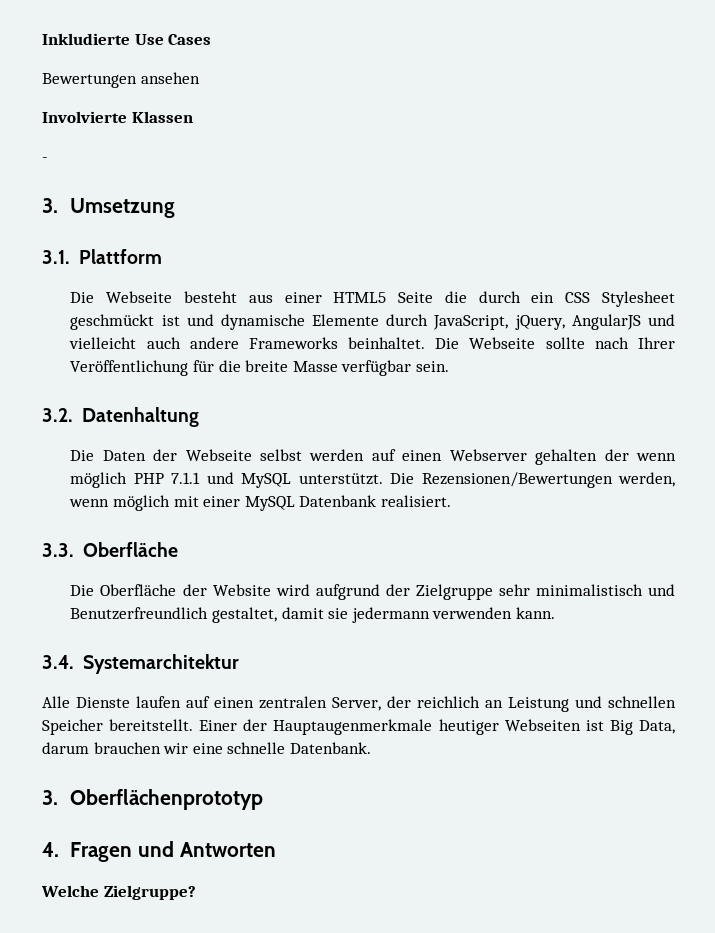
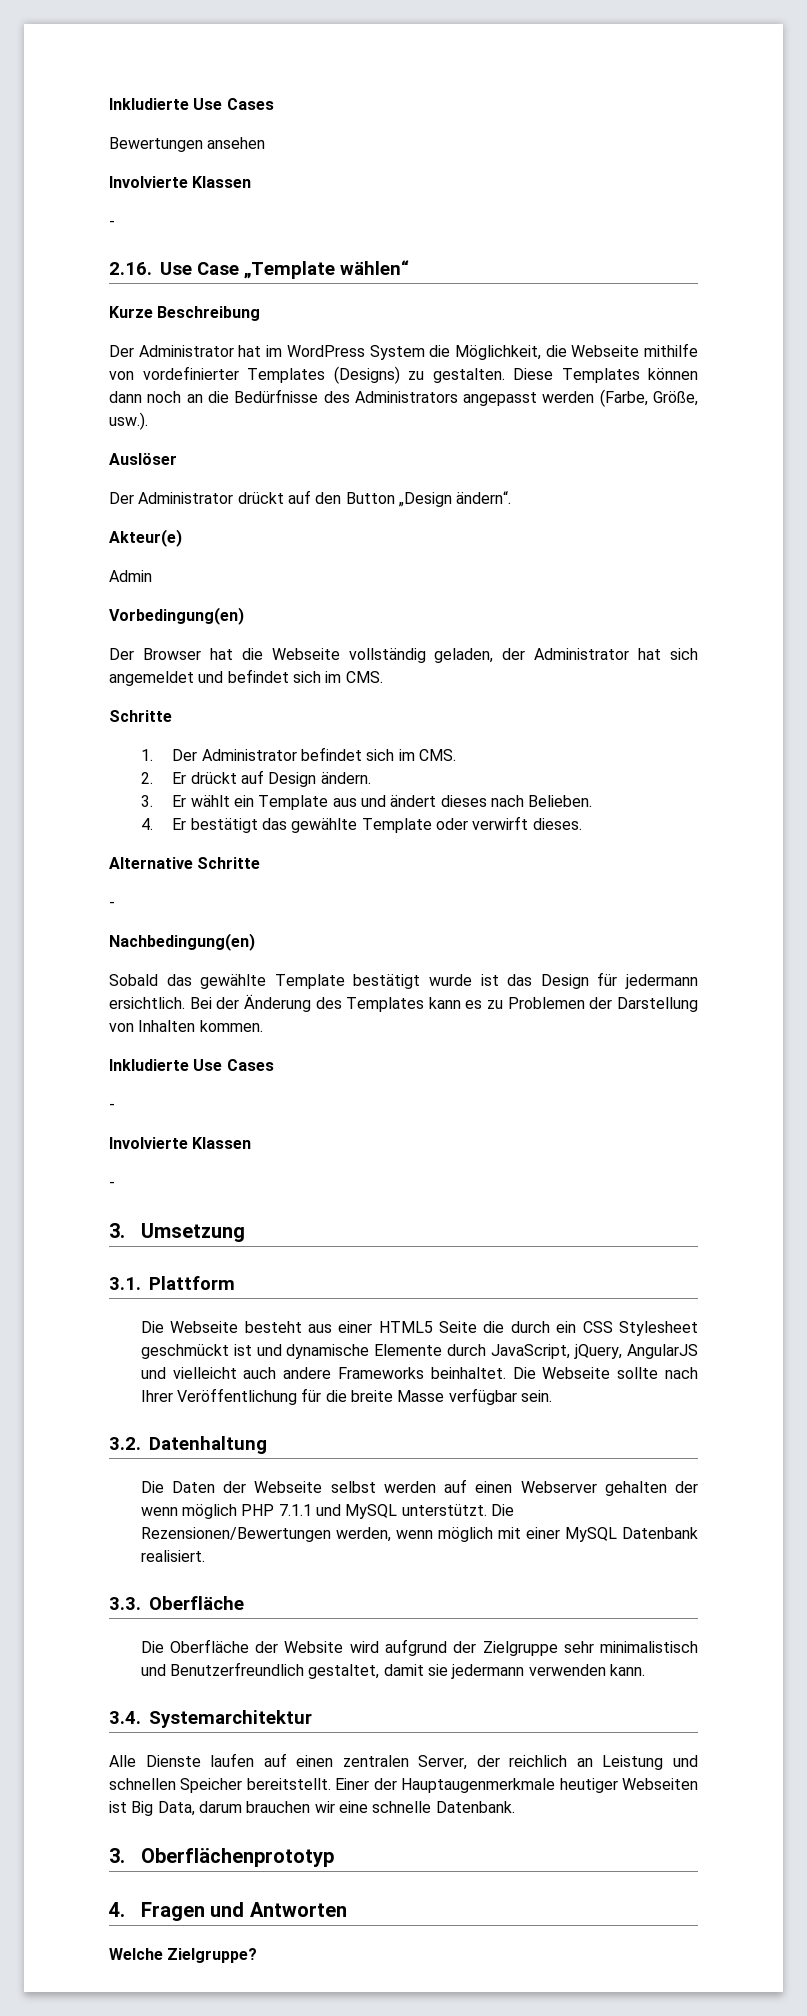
(48, 159) none -> [109,260,409,279] [109,306,261,321] [109,343,698,360] [109,366,698,384] [109,389,698,407] [109,412,148,430] [109,453,177,465] [109,490,512,507] [109,529,182,547] [109,570,152,582] [109,607,244,625] [109,648,698,663] [109,669,383,686] [109,710,172,722] [140,747,457,761] [140,770,371,787] [140,795,593,810] [140,816,582,833] [109,857,261,869] [109,901,115,908] [109,933,255,951] [109,972,699,989] [109,994,698,1012] [109,1020,263,1032] [109,1059,274,1071] [109,1103,115,1110] [109,1137,252,1149] [109,1181,115,1188] // 2.16. Use Case „Template wählen“ // Kurze Beschreibung // Der Administrator hat im WordPress System die Möglichkeit, die Webseite mithilfe von vordefinierter Templates (Designs) zu gestalten. Diese Templates können dann noch an die Bedürfnisse des Administrators angepasst werden (Farbe, Größe, usw.). // Auslöser // Der Administrator drückt auf den Button „Design ändern“. // Akteur(e) // Admin // Vorbedingung(en) // Der Browser hat die Webseite vollständig geladen, der Administrator hat sich angemeldet und befindet sich im CMS. // Schritte // 1. Der Administrator befindet sich im CMS. // 2. Er drückt auf Design ändern. // 3. Er wählt ein Template aus und ändert dieses nach Belieben. // 4. Er bestätigt das gewählte Template oder verwirft dieses. // Alternative Schritte // - // Nachbedingung(en) // Sobald das gewählte Template bestätigt wurde ist das Design für jedermann ersichtlich. Bei der Änderung des Templates kann es zu Problemen der Darstellung von Inhalten kommen. // Inkludierte Use Cases // - // Involvierte Klassen // -

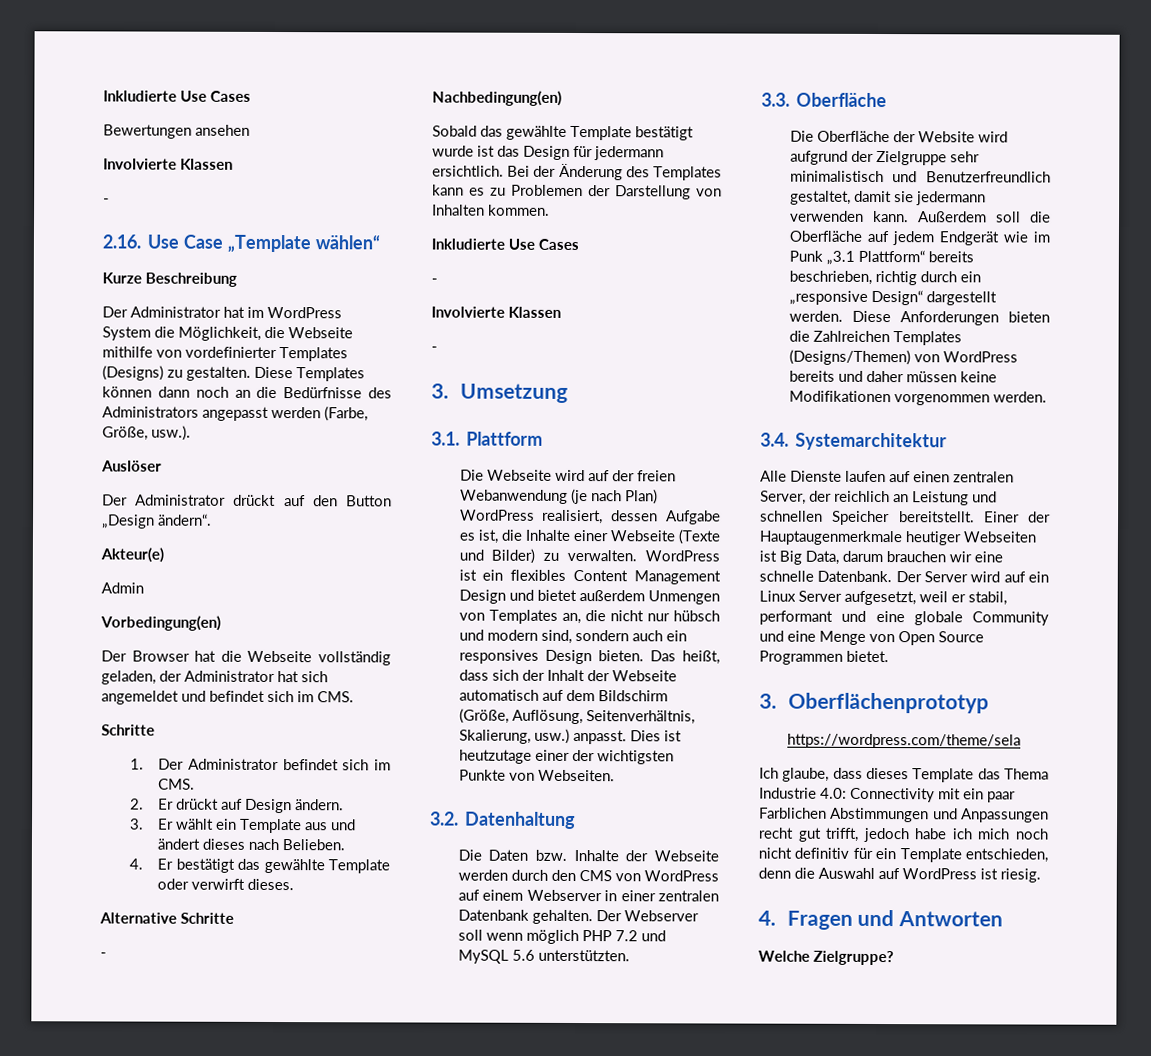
[244,1321,698,1336] [140,1344,698,1359] [140,1367,698,1379] [140,1388,552,1405] [109,1436,267,1454] [140,1479,698,1496] besteht aus einer HTML5 Seite die durch ein CSS Stylesheet geschmückt ist und dynamische Elemente durch JavaScript, jQuery, AngularJS und vielleicht auch andere Frameworks beinhaltet. Die Webseite sollte nach Ihrer Veröffentlichung für die breite Masse verfügbar sein. // 3.2. Datenhaltung // Die Daten der Webseite selbst werden auf einen Webserver gehalten der -> [554,469,676,482] [459,488,658,505] [459,509,721,525] [458,529,720,545] [458,548,720,564] [458,569,721,585] [458,589,720,605] [458,609,720,625] [458,629,687,644] [458,649,720,665] [458,669,677,682] [458,689,668,702] [458,708,695,725] [458,728,682,745] [458,749,674,765] [458,769,615,782] [430,811,577,830] [457,849,719,862] [457,869,719,882] [457,889,719,902] [457,909,699,925] [457,929,483,941] wird auf der freien Webanwendung (je nach Plan) WordPress realisiert, dessen Aufgabe es ist, die Inhalte einer Webseite (Texte und Bilder) zu verwalten. WordPress ist ein flexibles Content Management Design und bietet außerdem Unmengen von Templates an, die nicht nur hübsch und modern sind, sondern auch ein responsives Design bieten. Das heißt, dass sich der Inhalt der Webseite automatisch auf dem Bildschirm (Größe, Auflösung, Seitenverhältnis, Skalierung, usw.) anpasst. Dies ist heutzutage einer der wichtigsten Punkte von Webseiten. // 3.2. Datenhaltung // Die Daten bzw. Inhalte der Webseite werden durch den CMS von WordPress auf einem Webserver in einer zentralen Datenbank gehalten. Der Webserver soll
[278,1504,312,1516] 7.1.1 -> [614,930,638,942] 7.2
[401,1504,514,1516] [140,1527,698,1542] [140,1550,205,1562] unterstützt. Die Rezensionen/Bewertungen werden, wenn möglich mit einer MySQL Datenbank realisiert. -> [511,949,630,962] 5.6 unterstützten.
(645, 1670) none -> [917,211,1051,223] [788,230,1050,246] [788,249,974,265] [788,270,981,286] [788,289,997,306] [788,310,1050,326] [788,330,962,346] [788,349,1018,366] [788,370,997,383] [788,390,1047,406] Außerdem soll die Oberfläche auf jedem Endgerät wie im Punk „3.1 Plattform“ bereits beschrieben, richtig durch ein „responsive Design“ dargestellt werden. Diese Anforderungen bieten die Zahlreichen Templates (Designs/Themen) von WordPress bereits und daher müssen keine Modifikationen vorgenommen werden.
[109,1848,334,1867] // 3. Oberflächenprototyp -> [895,571,1049,583] [759,590,1007,606] [759,610,1049,626] [759,630,984,646] [759,650,889,665] [759,692,989,714] [787,733,1021,749] [759,767,1049,783] [759,787,1016,803] [759,807,1049,823] [758,827,1049,843] [758,847,1048,863] [758,867,1041,883] Der Server wird auf ein Linux Server aufgesetzt, weil er stabil, performant und eine globale Community und eine Menge von Open Source Programmen bietet. // 3. Oberflächenprototyp // https://wordpress.com/theme/sela // Ich glaube, dass dieses Template das Thema Industrie 4.0: Connectivity mit ein paar Farblichen Abstimmungen und Anpassungen recht gut trifft, jedoch habe ich mich noch nicht definitiv für ein Template entschieden, denn die Auswahl auf WordPress ist riesig.

